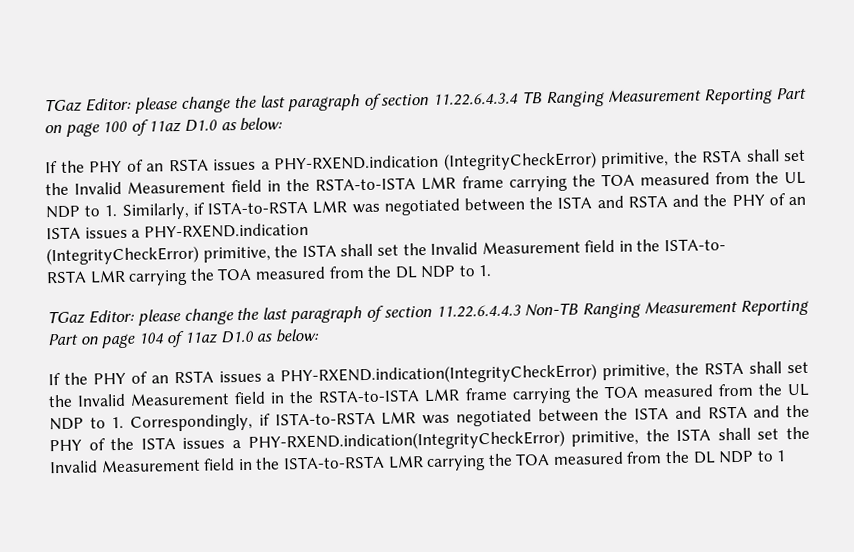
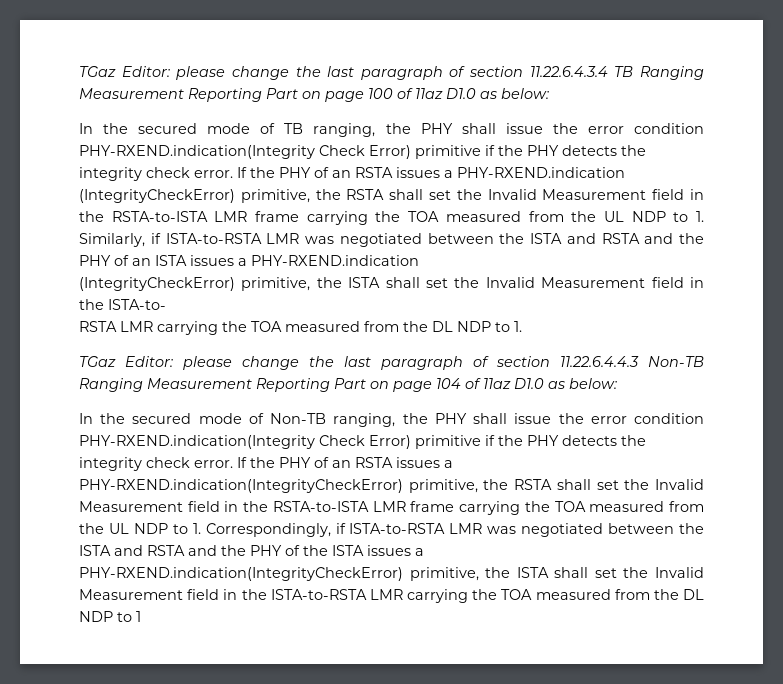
(284, 124) none -> [79,123,705,137] [79,145,646,159] [79,167,233,181] In the secured mode of TB ranging, the PHY shall issue the error condition PHY-RXEND.indication(Integrity Check Error) primitive if the PHY detects the integrity check error.
(320, 335) none -> [79,413,704,427] [79,435,646,449] [79,457,233,471] In the secured mode of Non-TB ranging, the PHY shall issue the error condition PHY-RXEND.indication(Integrity Check Error) primitive if the PHY detects the integrity check error.

